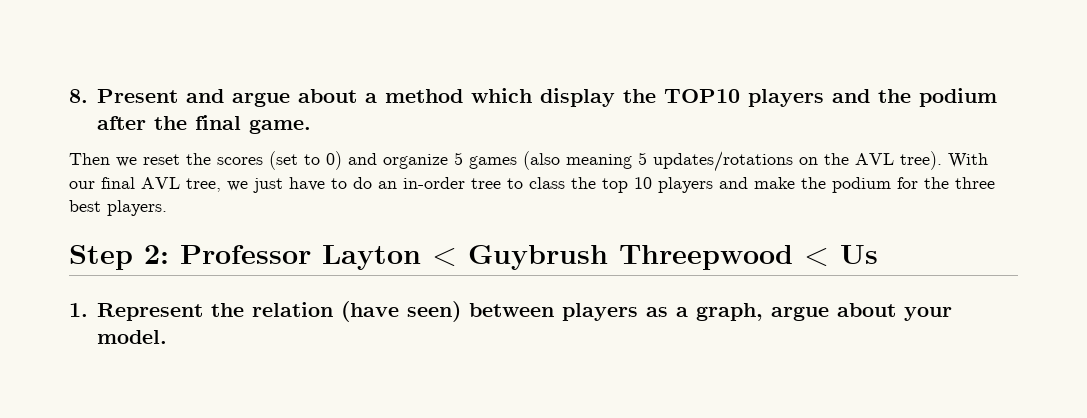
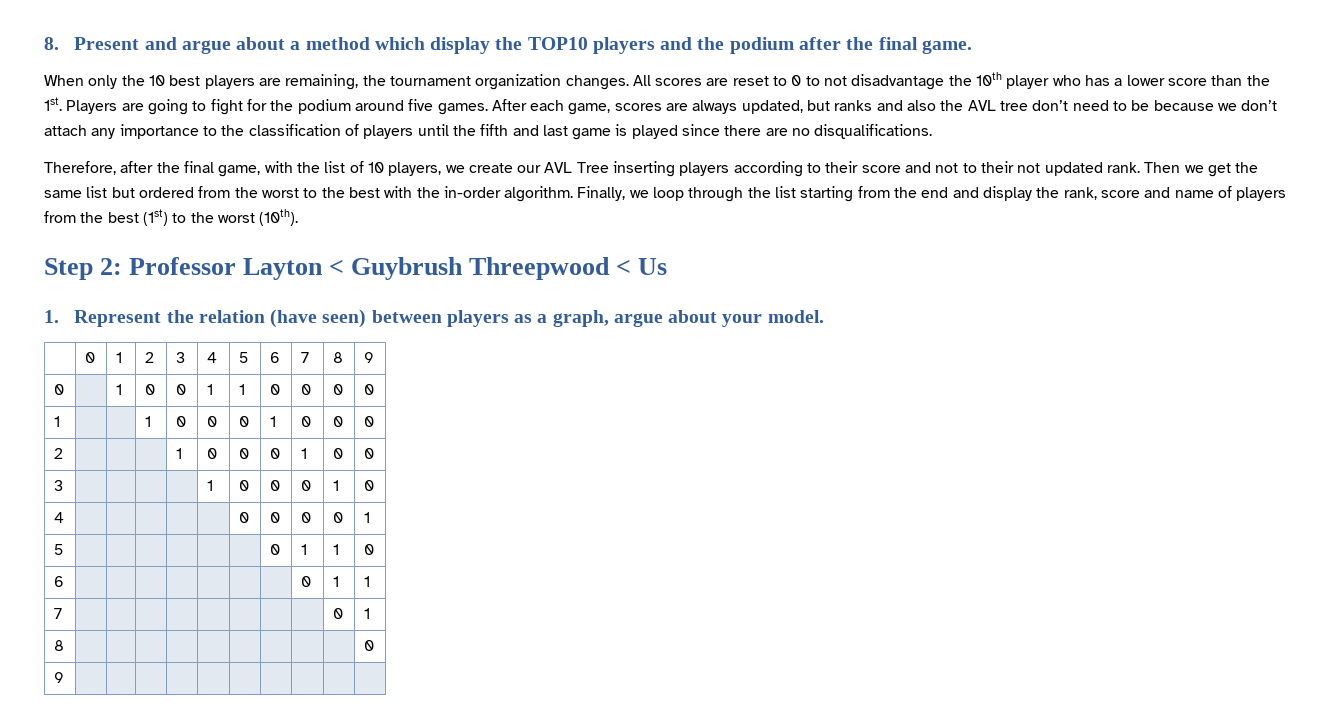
[69,151,988,172] [69,177,995,193] [69,200,167,216] Then we reset the scores (set to 0) and organize 5 games (also meaning 5 updates/rotations on the AVL tree). With our final AVL tree, we just have to do an in-order tree to class the top 10 players and make the podium for the three best players. -> [44,72,1270,90] [44,97,1278,115] [44,124,933,140] [44,161,1259,177] [44,186,1287,202] [44,209,299,226] When only the 10 best players are remaining, the tournament organization changes. All scores are reset to 0 to not disadvantage the 10th player who has a lower score than the 1st. Players are going to fight for the podium around five games. After each game, scores are always updated, but ranks and also the AVL tree don’t need to be because we don’t attach any importance to the classification of players until the fifth and last game is played since there are no disqualifications. // Therefore, after the final game, with the list of 10 players, we create our AVL Tree inserting players according to their score and not to their not updated rank. Then we get the same list but ordered from the worst to the best with the in-order algorithm. Finally, we loop through the list starting from the end and display the rank, score and name of players from the best (1st) to the worst (10th).
(167, 337) none -> [85,352,96,363] [116,352,123,363] [145,352,155,363] [176,352,186,363] [207,352,218,363] [239,352,249,363] [270,352,281,363] [301,352,310,363] [333,352,344,363] [364,352,375,363] [54,384,65,395] [116,384,123,395] [145,384,156,395] [176,384,187,395] [207,384,214,395] [239,384,246,395] [270,384,281,395] [301,384,312,395] [333,384,344,395] [364,384,375,395] [54,416,61,427] [145,416,152,427] [176,416,187,427] [207,416,218,427] [239,416,250,427] [270,416,277,427] [301,416,312,427] [333,416,344,427] [364,416,375,427] [54,448,64,459] [176,448,183,459] [207,448,218,459] [239,448,250,459] [270,448,281,459] [301,448,308,459] [333,448,344,459] [364,448,375,459] [54,480,64,491] [207,480,214,491] [239,480,250,491] [270,480,281,491] [301,480,312,491] [333,480,340,491] [364,480,375,491] [54,512,65,523] [239,512,250,523] [270,512,281,523] [301,512,312,523] [333,512,344,523] [364,512,371,523] [54,544,64,555] [270,544,281,555] [301,544,308,555] [333,544,340,555] [364,544,375,555] [54,576,65,587] [301,576,312,587] [333,576,340,587] [364,576,371,587] [54,608,63,619] [333,608,344,619] [364,608,371,619] [54,640,65,651] [364,640,375,651] [54,672,65,683] // | 0 | 1 | 2 | 3 | 4 | 5 | 6 | 7 | 8 | 9 // 0 | | 1 | 0 | 0 | 1 | 1 | 0 | 0 | 0 | 0 // 1 | | | 1 | 0 | 0 | 0 | 1 | 0 | 0 | 0 // 2 | | | | 1 | 0 | 0 | 0 | 1 | 0 | 0 // 3 | | | | | 1 | 0 | 0 | 0 | 1 | 0 // 4 | | | | | | 0 | 0 | 0 | 0 | 1 // 5 | | | | | | | 0 | 1 | 1 | 0 // 6 | | | | | | | | 0 | 1 | 1 // 7 | | | | | | | | | 0 | 1 // 8 | | | | | | | | | | 0 // 9 | | | | | | | | | |

